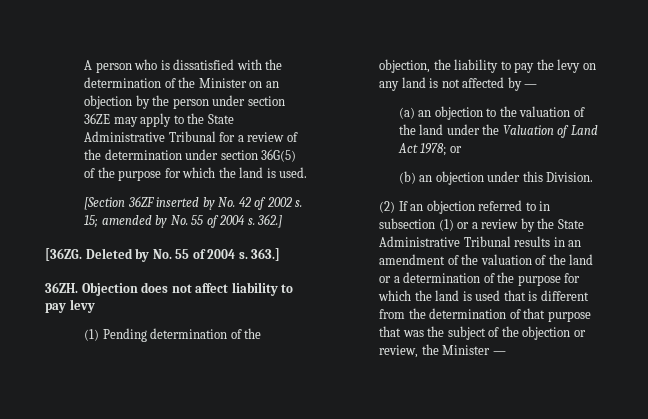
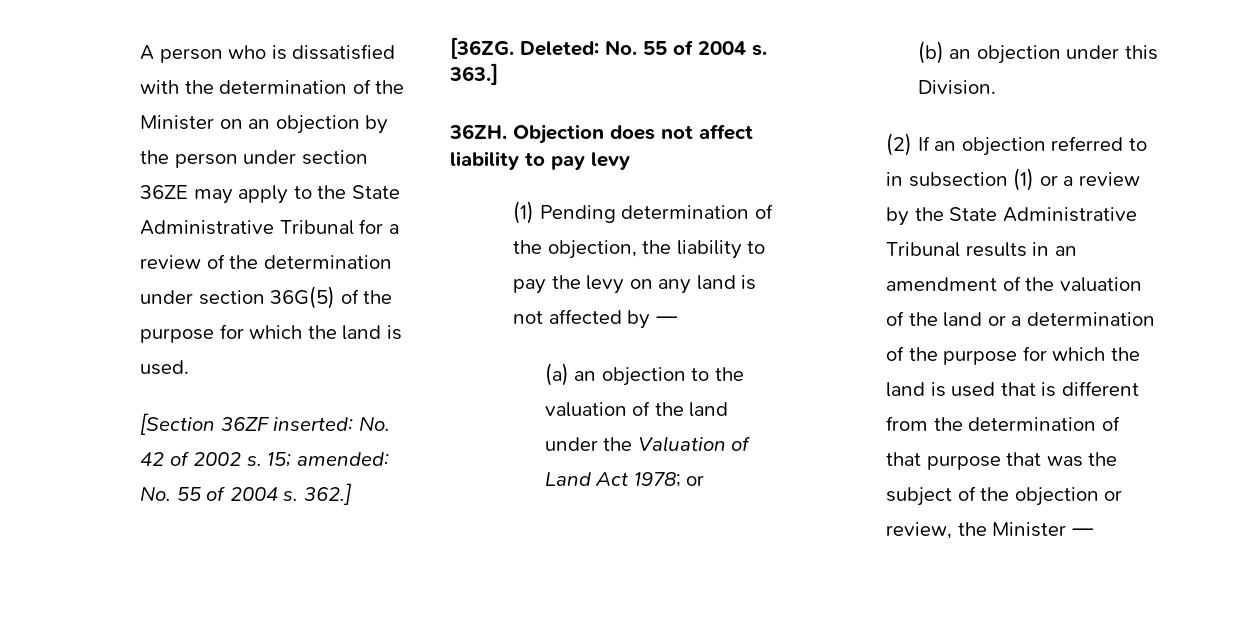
[156,197,215,210] inserted by -> [273,417,354,431] inserted:
[101,215,168,228] amended by -> [296,452,389,466] amended:
[85,248,150,262] Deleted by -> [520,41,599,56] Deleted:

